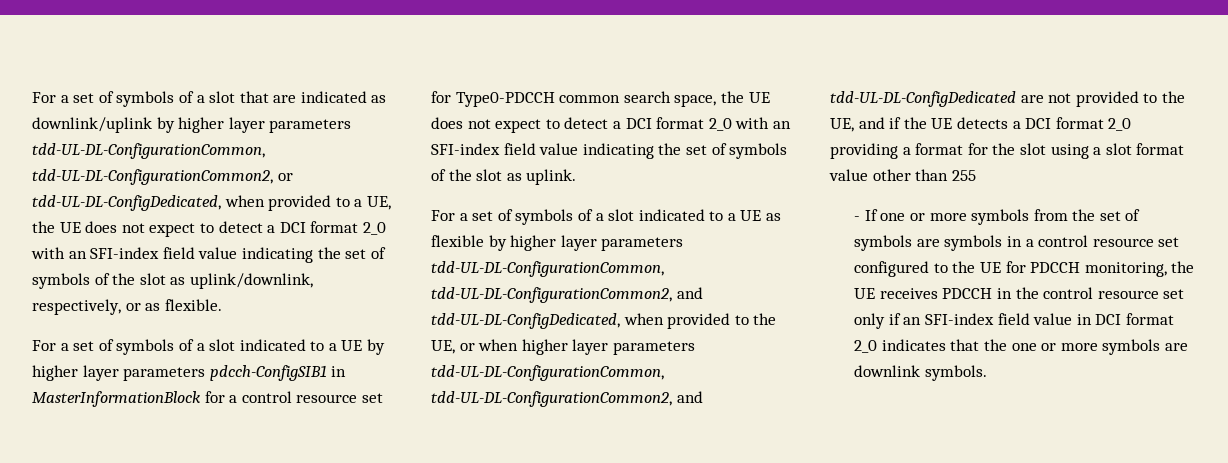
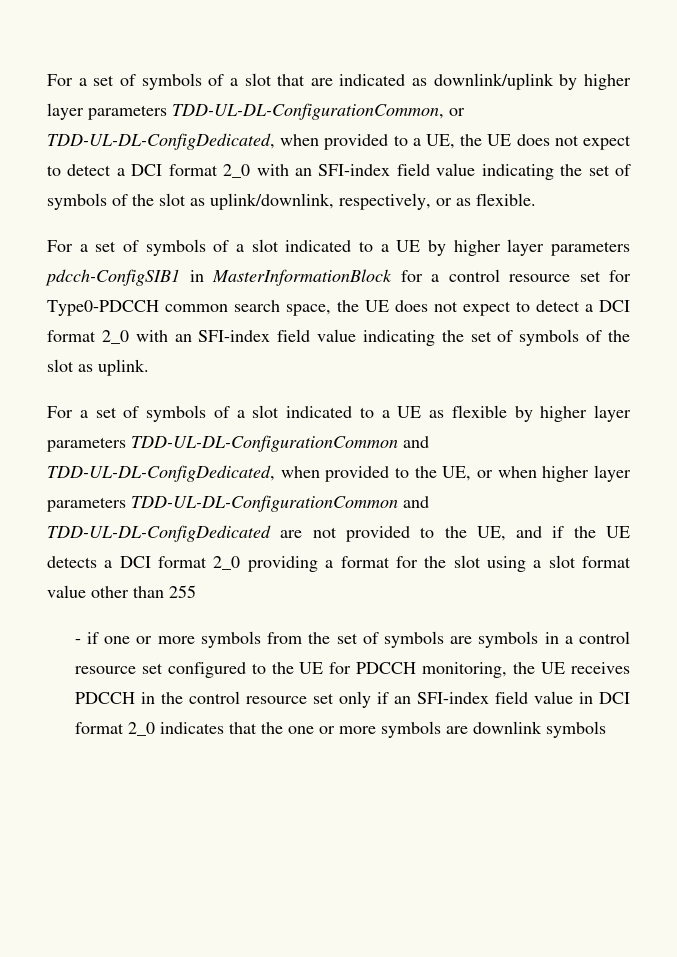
[32,143,265,159] [32,169,293,185] [32,195,221,211] tdd-UL-DL-ConfigurationCommon, tdd-UL-DL-ConfigurationCommon2, or tdd-UL-DL-ConfigDedicated, -> [172,103,465,120] [47,133,275,150] TDD-UL-DL-ConfigurationCommon, or TDD-UL-DL-ConfigDedicated,
[431,261,664,277] [431,287,703,303] [431,313,620,329] tdd-UL-DL-ConfigurationCommon, tdd-UL-DL-ConfigurationCommon2, and tdd-UL-DL-ConfigDedicated, -> [131,435,429,452] [47,465,275,482] TDD-UL-DL-ConfigurationCommon and TDD-UL-DL-ConfigDedicated,
[431,365,664,381] [431,391,703,407] [830,91,1016,107] tdd-UL-DL-ConfigurationCommon, tdd-UL-DL-ConfigurationCommon2, and tdd-UL-DL-ConfigDedicated -> [131,495,429,512] [47,525,271,542] TDD-UL-DL-ConfigurationCommon and TDD-UL-DL-ConfigDedicated
[864,209,878,221] If -> [87,632,100,644] if
[924,365,987,381] symbols. -> [545,721,606,738] symbols

